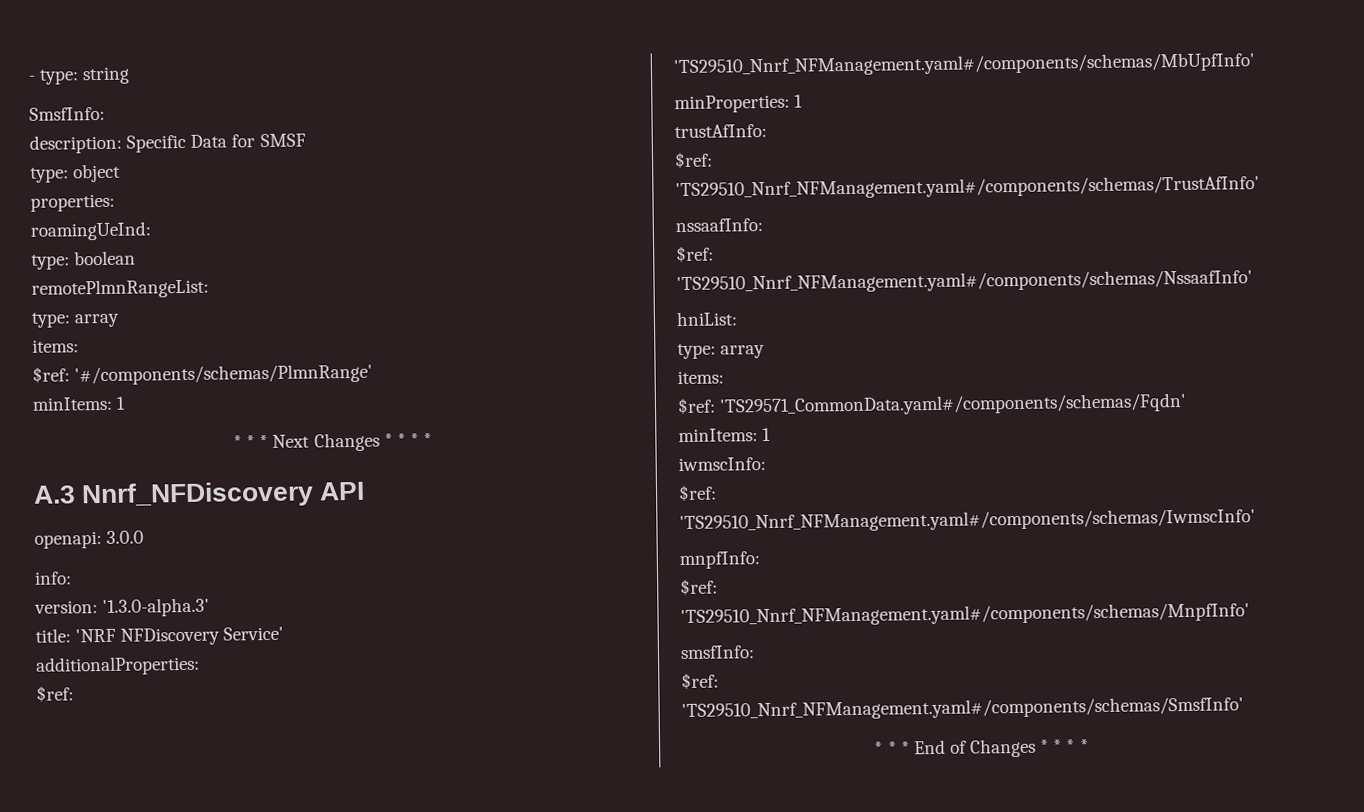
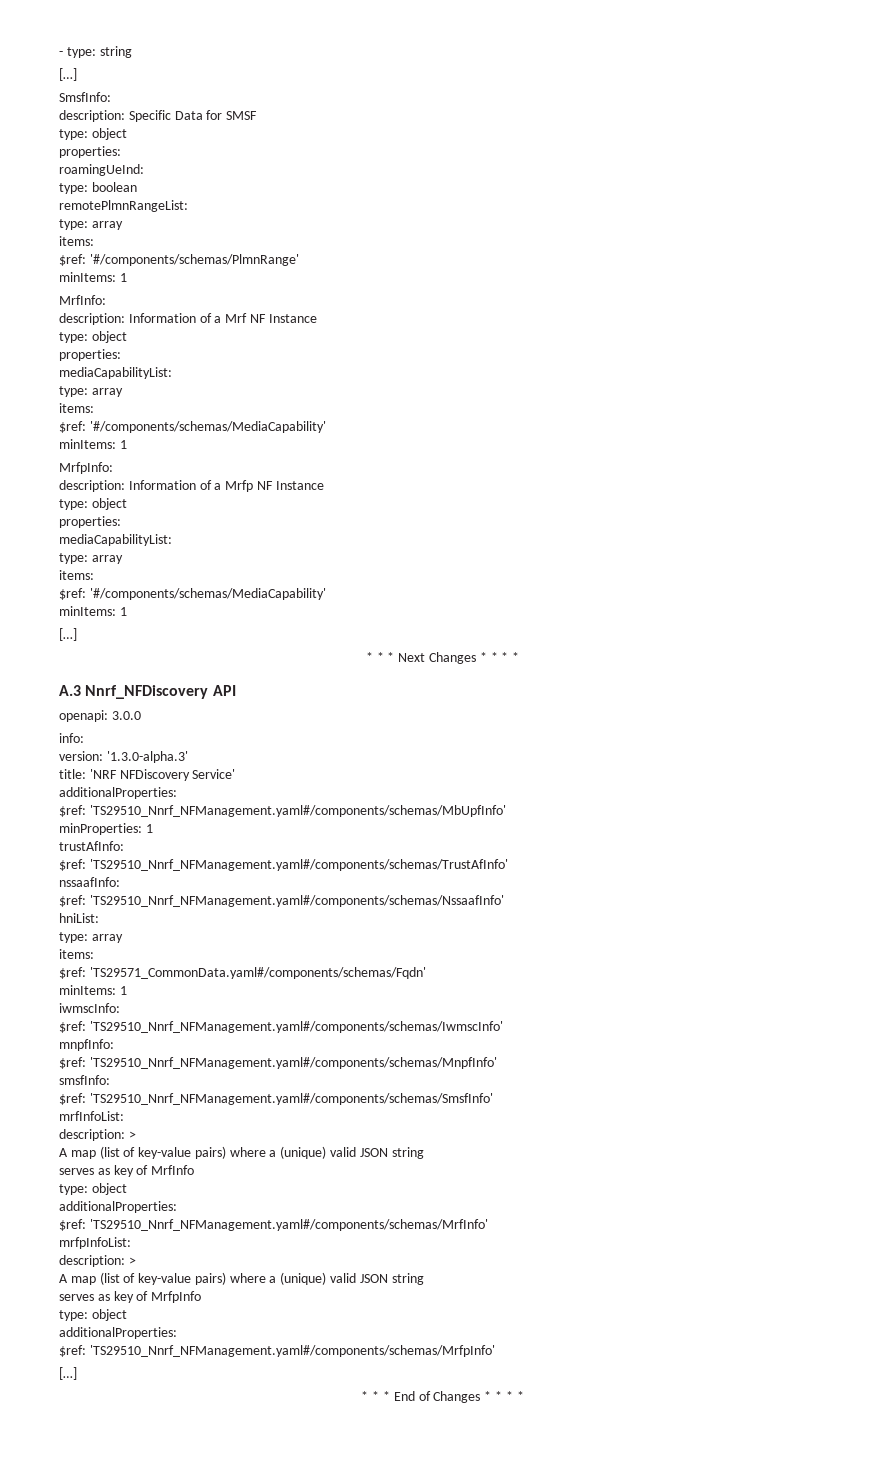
(131, 75) none -> [59,68,77,81] // […]
(127, 403) none -> [59,295,106,305] [59,313,317,325] [59,331,127,343] [59,349,121,361] [59,367,172,379] [59,386,123,397] [59,403,94,413] [59,421,326,433] [59,439,127,449] [59,462,113,474] [59,480,324,492] [59,498,127,510] [59,516,121,528] [59,534,172,546] [59,553,123,564] [59,570,94,580] [59,588,326,600] [59,606,127,616] [59,628,77,641] // MrfInfo: // description: Information of a Mrf NF Instance // type: object // properties: // mediaCapabilityList: // type: array // items: // $ref: '#/components/schemas/MediaCapability' // minItems: 1 // MrfpInfo: // description: Information of a Mrfp NF Instance // type: object // properties: // mediaCapabilityList: // type: array // items: // $ref: '#/components/schemas/MediaCapability' // minItems: 1 // […]
(1244, 709) none -> [59,1111,124,1121] [59,1129,136,1141] [59,1146,424,1159] [59,1165,195,1177] [59,1183,127,1195] [59,1201,177,1213] [59,1219,488,1231] [59,1237,131,1249] [59,1255,136,1267] [59,1272,424,1285] [59,1291,202,1303] [59,1309,127,1321] [59,1327,177,1339] [59,1345,495,1357] [59,1367,77,1380] // mrfInfoList: // description: > // A map (list of key-value pairs) where a (unique) valid JSON string // serves as key of MrfInfo // type: object // additionalProperties: // $ref: 'TS29510_Nnrf_NFManagement.yaml#/components/schemas/MrfInfo' // mrfpInfoList: // description: > // A map (list of key-value pairs) where a (unique) valid JSON string // serves as key of MrfpInfo // type: object // additionalProperties: // $ref: 'TS29510_Nnrf_NFManagement.yaml#/components/schemas/MrfpInfo' // […]

